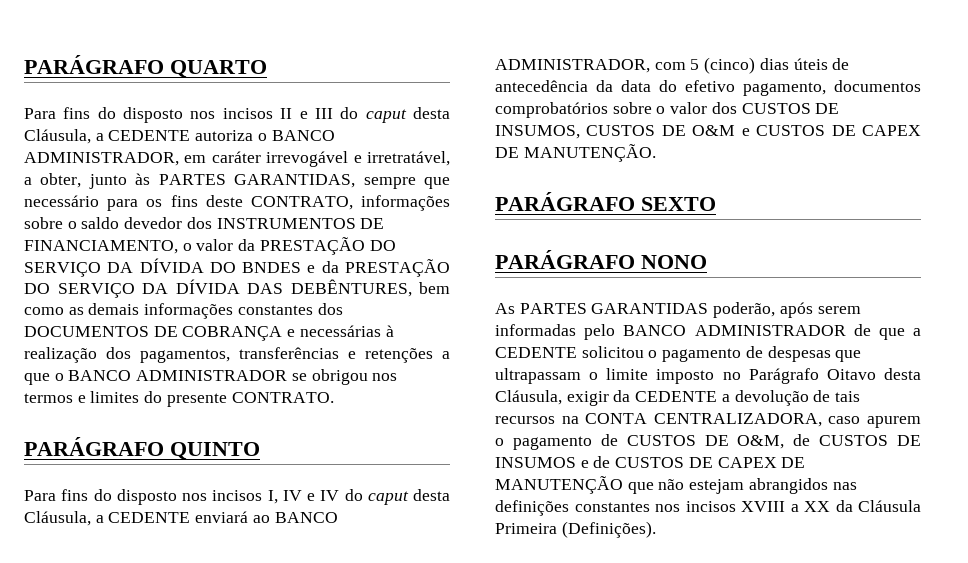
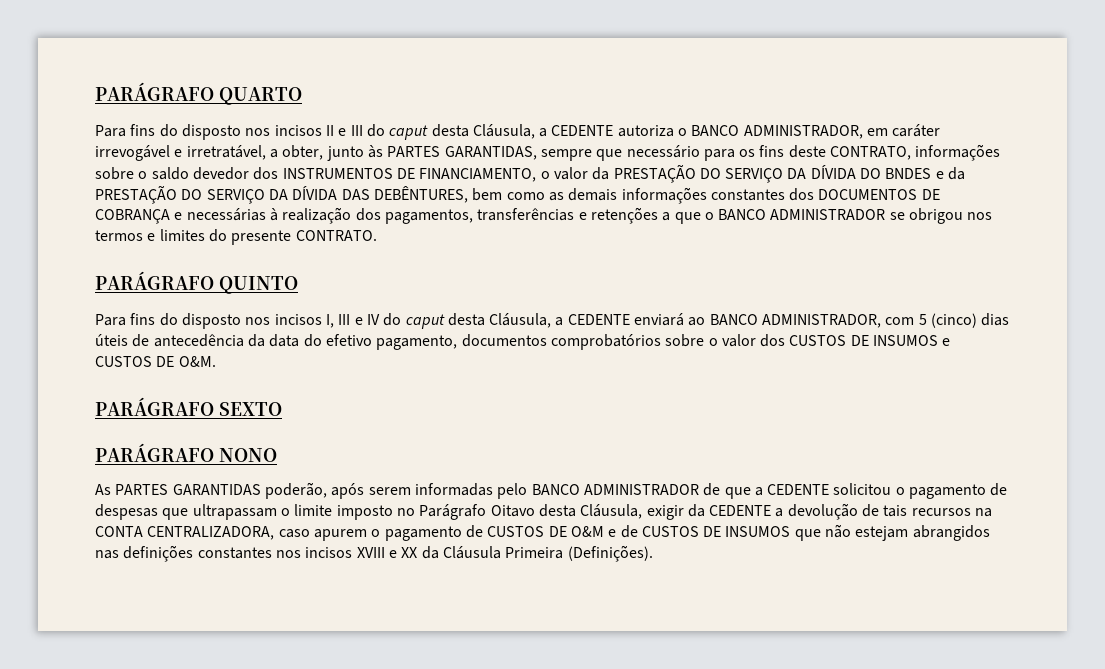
[282,490,302,501] IV -> [338,314,351,325] III
[495,125,922,139] [495,144,656,162] INSUMOS, CUSTOS DE O&M e CUSTOS DE CAPEX DE MANUTENÇÃO. -> [873,335,951,346] [95,356,216,367] INSUMOS e CUSTOS DE O&M.
[737,435,785,449] O&M, -> [570,526,617,537] O&M e
[580,456,806,468] [495,476,623,494] e de CUSTOS DE CAPEX DE MANUTENÇÃO -> (791, 531) none
[790,504,799,512] a -> [388,550,397,558] e

